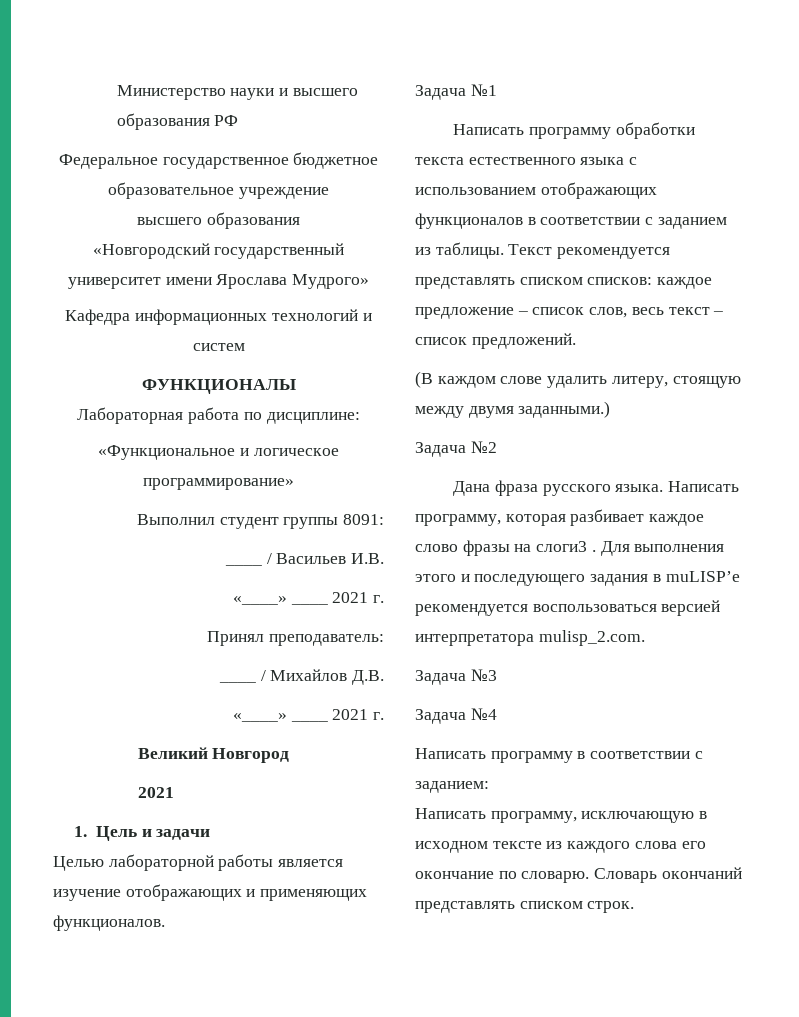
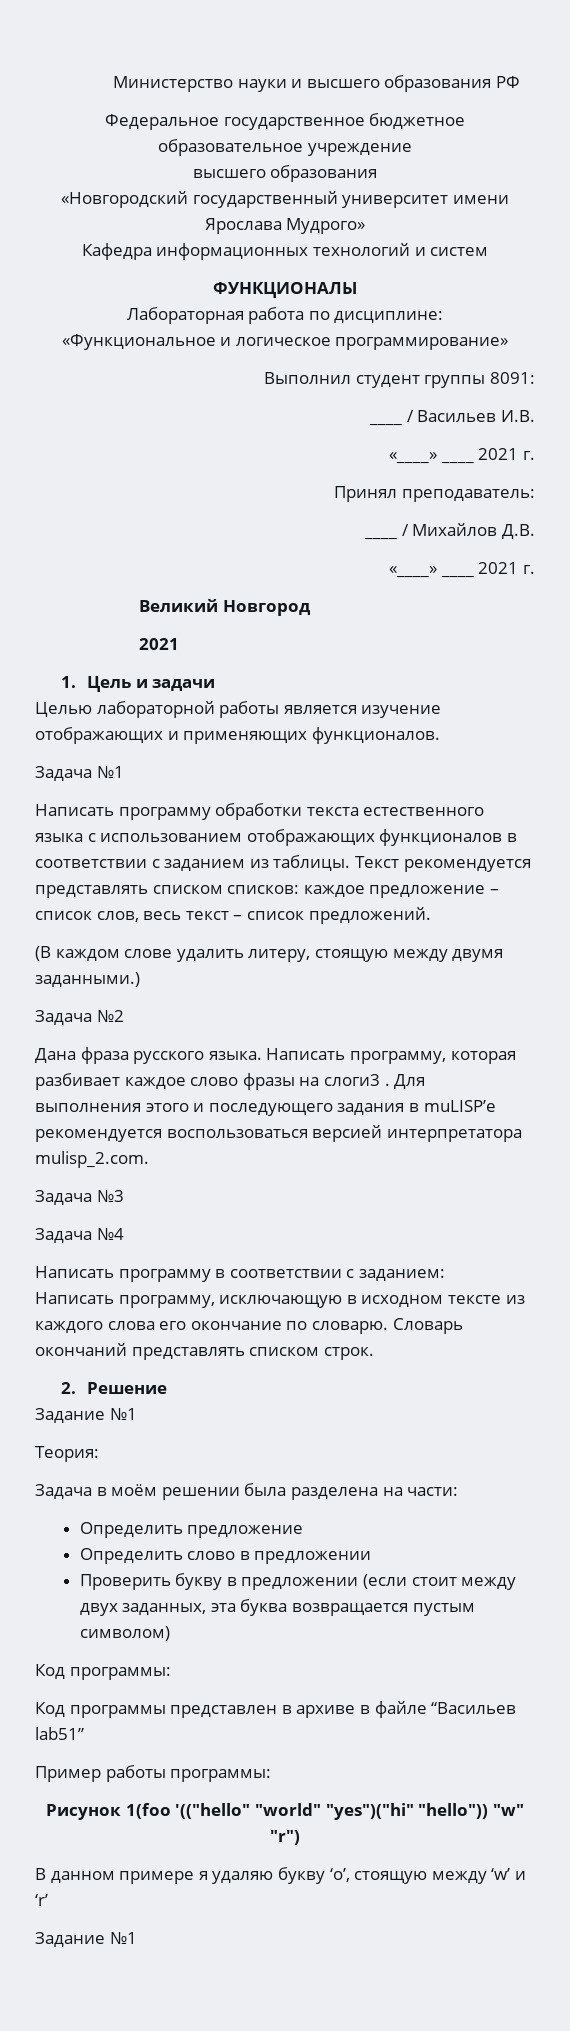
(635, 907) none -> [60,1382,167,1394] [35,1408,137,1423] [35,1446,99,1462] [35,1483,459,1500] [79,1522,304,1538] [79,1548,372,1564] [79,1573,517,1590] [79,1599,475,1616] [79,1626,170,1641] [35,1664,171,1680] [35,1701,517,1718] [35,1727,84,1740] [35,1765,272,1782] [46,1803,524,1820] [270,1830,300,1845] [35,1867,526,1884] [35,1894,48,1906] [35,1932,137,1947] // 2. Решение // Задание №1 // Теория: // Задача в моём решении была разделена на части: // Определить предложение // Определить слово в предложении // Проверить букву в предложении (если стоит между двух заданных, эта буква возвращается пустым символом) // Код программы: // Код программы представлен в архиве в файле “Васильев lab51” // Пример работы программы: // Рисунок 1(foo '(("hello" "world" "yes")("hi" "hello")) "w" "r") // В данном примере я удаляю букву ‘o’, стоящую между ‘w’ и ‘r’ // Задание №1

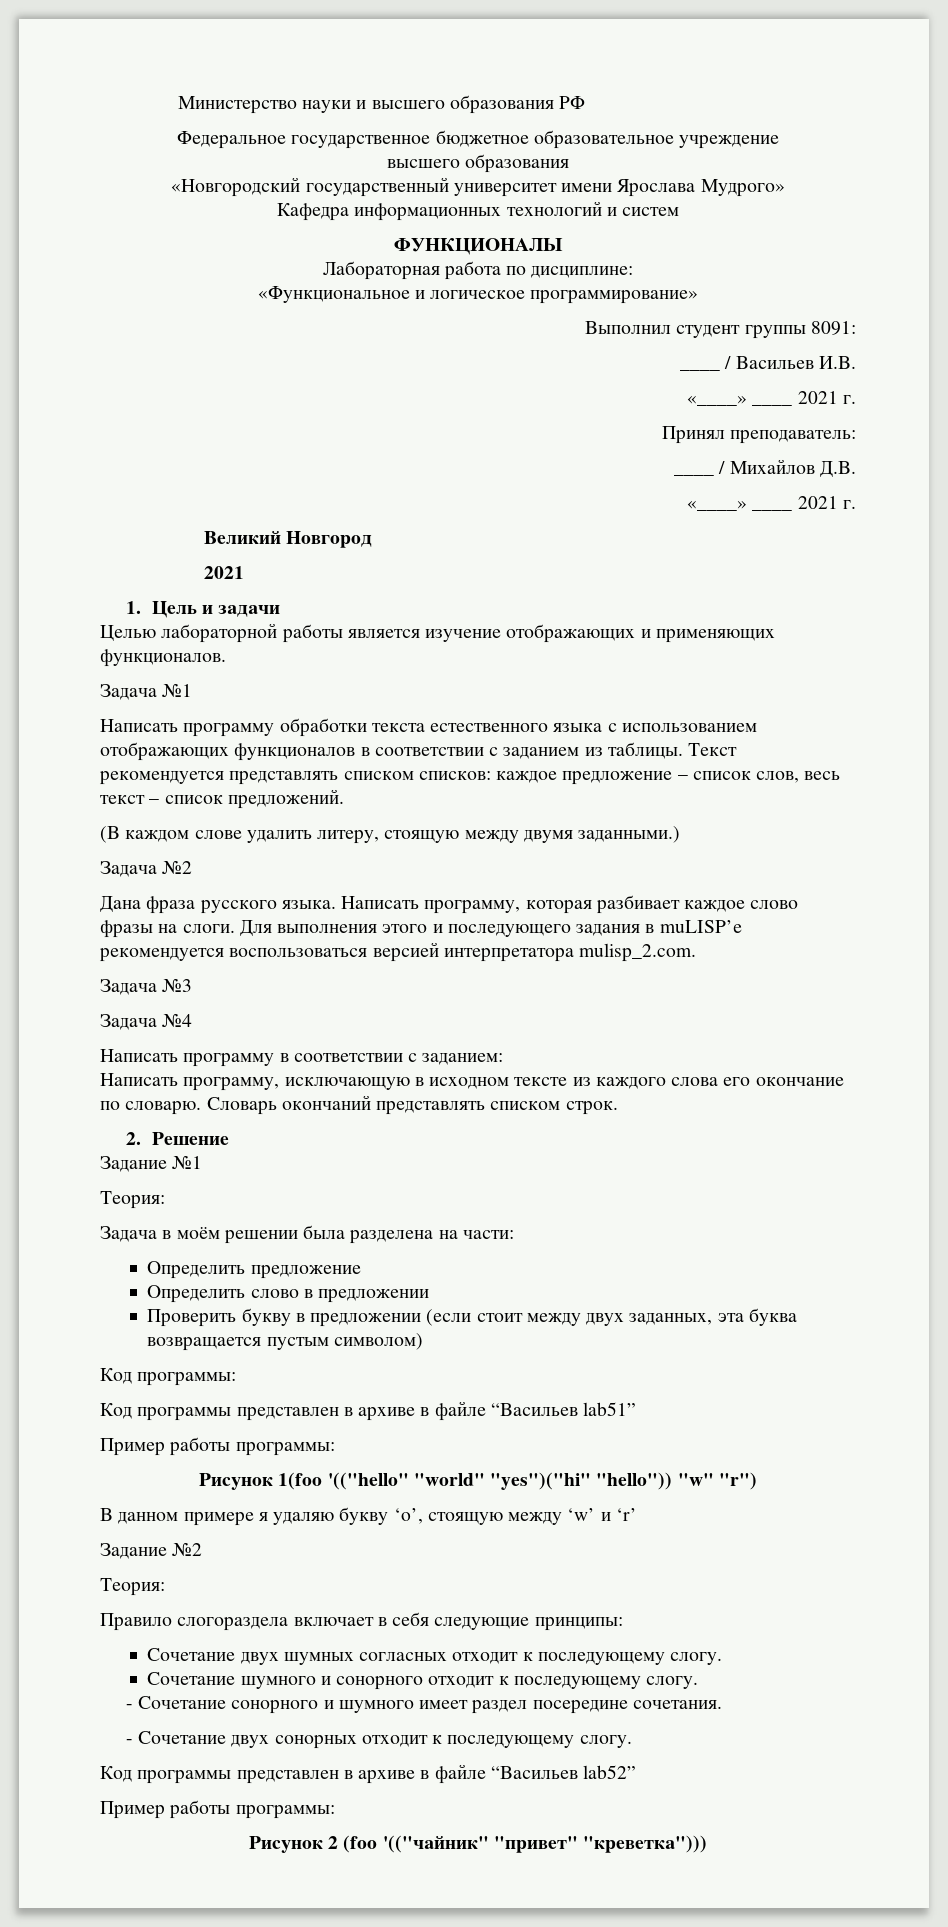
[323,1074,390,1086] слоги3 . -> [182,924,235,933] слоги.
[109,1932,137,1944] №1 -> [172,1543,203,1556] [100,1578,165,1596] [100,1612,623,1631] [147,1648,723,1665] [147,1672,699,1690] [125,1696,723,1714] [125,1731,632,1749] [100,1764,637,1784] [100,1800,335,1819] [248,1835,708,1853] №2 // Теория: // Правило слогораздела включает в себя следующие принципы: // Сочетание двух шумных согласных отходит к последующему слогу. // Сочетание шумного и сонорного отходит к последующему слогу. // - Сочетание сонорного и шумного имеет раздел посередине сочетания. // - Сочетание двух сонорных отходит к последующему слогу. // Код программы представлен в архиве в файле “Васильев lab52” // Пример работы программы: // Рисунок 2 (foo '(("чайник" "привет" "креветка")))

